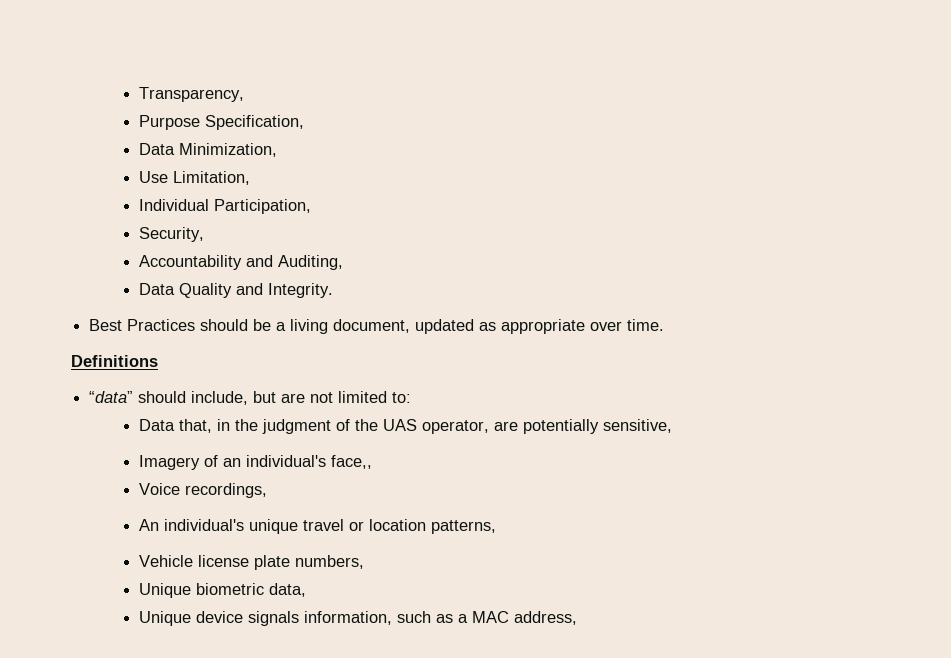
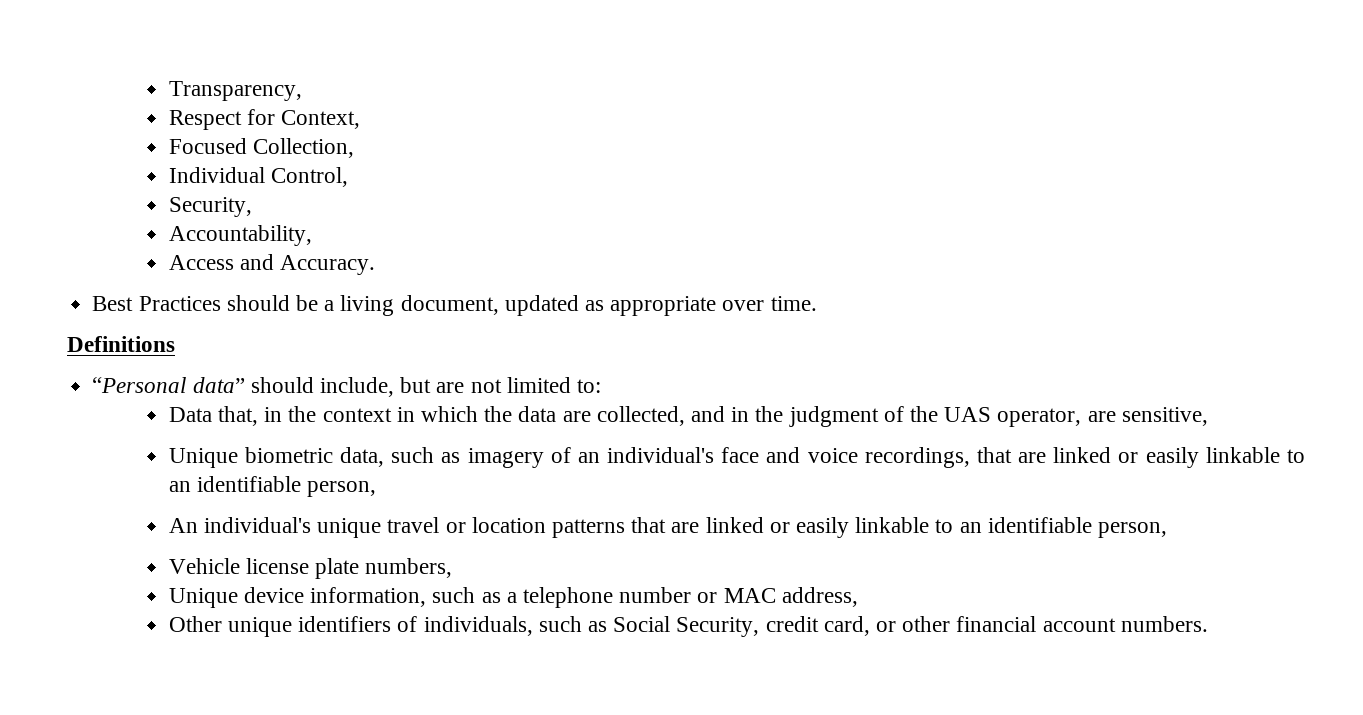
[138,115,304,130] [138,143,277,157] [138,171,250,185] Purpose Specification, // Data Minimization, // Use Limitation, -> [168,109,361,130] [168,138,354,158] Respect for Context, // Focused Collection,
[213,199,311,214] Participation, -> [270,167,348,187] Control,
[138,255,343,270] [138,283,333,298] Accountability and Auditing, // Data Quality and Integrity. -> [168,225,312,246] [168,254,376,275] Accountability, // Access and Accuracy.
[89,391,134,403] “data” -> [92,377,245,393] “Personal data”
(258, 425) none -> [322,406,784,426] context in which the data are collected, and in the
[522,419,599,434] potentially -> (1116, 416) none
[138,455,372,470] [138,483,267,498] Imagery of an individual's face,, // Voice recordings, -> [168,447,1306,468] [168,476,377,497] Unique biometric data, such as imagery of an individual's face and voice recordings, that are linked or easily linkable to an identifiable person,
[430,520,496,534] patterns, -> [551,517,1168,538] patterns that are linked or easily linkable to an identifiable person,
[138,583,306,598] // Unique biometric data, -> (453, 568) none
[247,611,299,626] signals -> (304, 595) none
(468, 618) none -> [522,587,718,608] telephone number or
(577, 618) none -> [168,616,1208,637] // Other unique identifiers of individuals, such as Social Security, credit card, or other financial account numbers.

